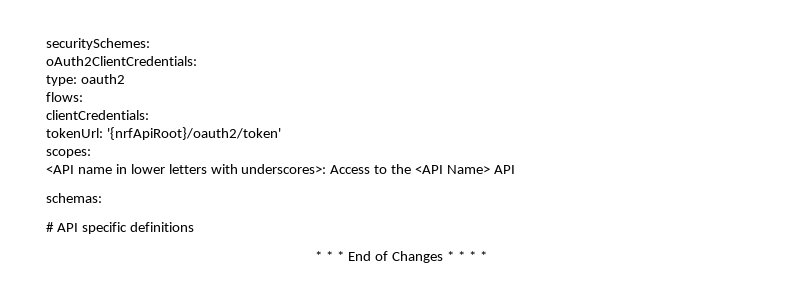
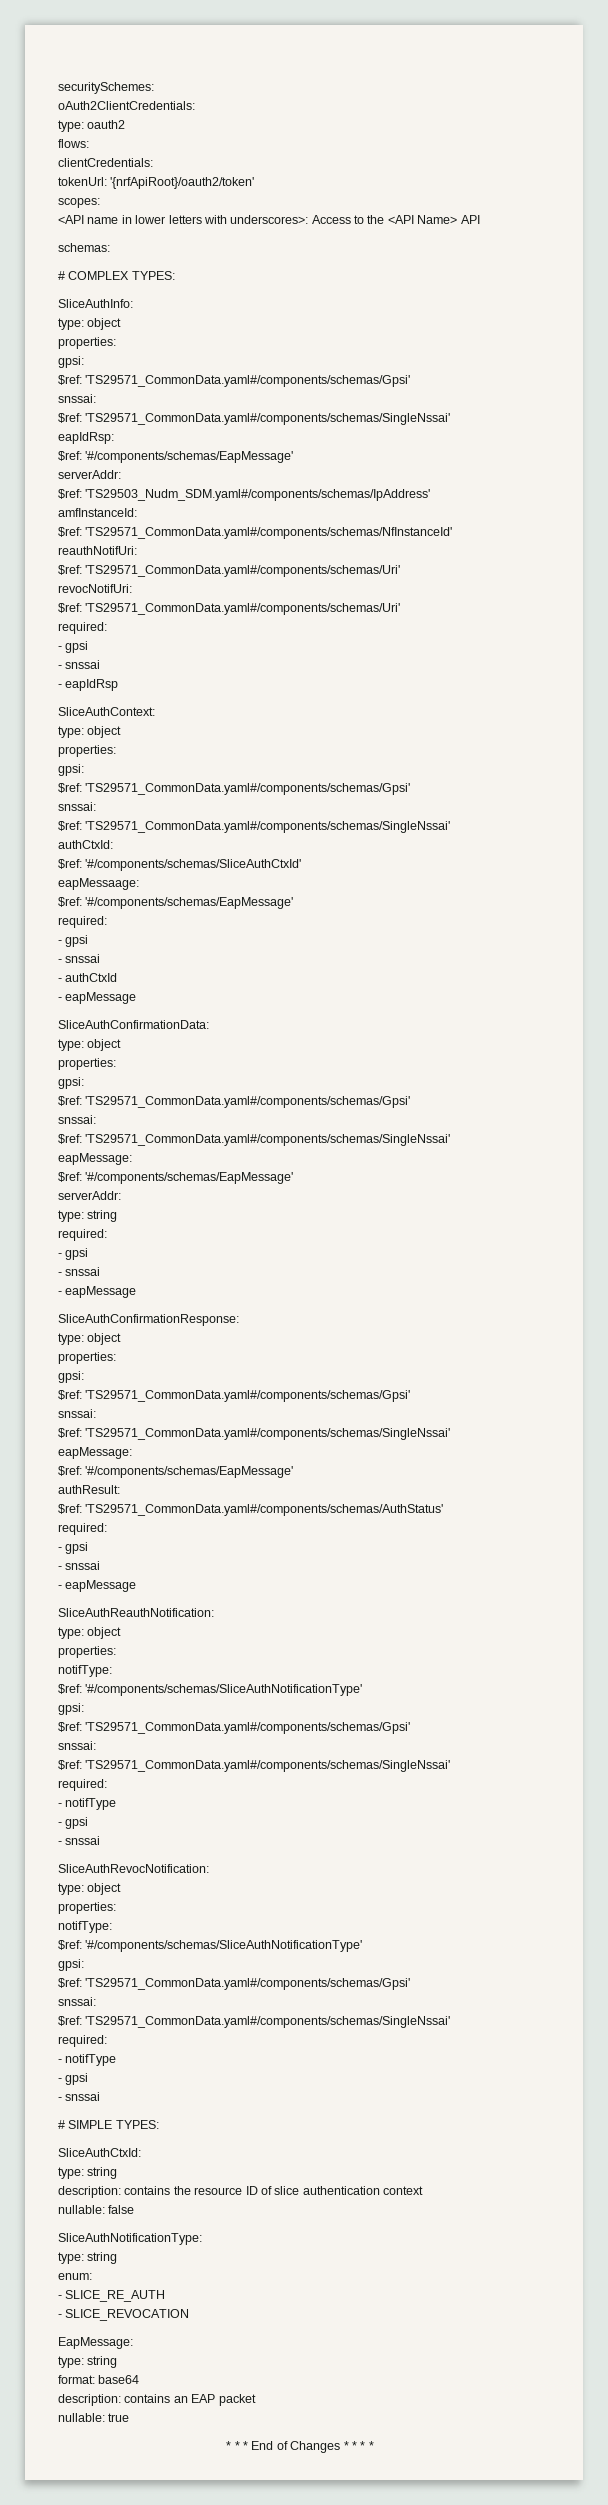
[56,222,194,234] API specific definitions -> [68,271,175,280] [58,299,133,308] [58,318,122,330] [58,337,116,349] [58,356,84,368] [58,375,411,387] [58,394,96,403] [58,413,451,425] [58,432,114,444] [58,451,294,463] [58,470,121,479] [58,489,431,501] [58,508,137,517] [58,527,453,539] [58,546,137,555] [58,565,401,577] [58,584,132,593] [58,603,401,615] [58,622,107,634] [58,641,89,653] [58,660,101,669] [58,679,119,691] [58,707,155,716] [58,726,122,738] [58,745,116,757] [58,764,84,776] [58,783,411,795] [58,802,96,811] [58,821,451,833] [58,840,113,849] [58,859,302,871] [58,878,139,890] [58,897,294,909] [58,916,107,928] [58,935,89,947] [58,954,101,963] [58,973,118,982] [58,992,137,1004] [58,1020,209,1029] [58,1039,122,1051] [58,1058,116,1070] [58,1077,84,1089] [58,1096,411,1108] [58,1115,96,1124] [58,1134,451,1146] [58,1153,132,1165] [58,1172,294,1184] [58,1191,121,1200] [58,1210,118,1222] [58,1229,107,1241] [58,1248,89,1260] [58,1267,101,1276] [58,1286,137,1298] [58,1314,239,1326] [58,1333,122,1345] [58,1352,116,1364] [58,1371,84,1383] [58,1390,411,1402] [58,1409,96,1418] [58,1428,451,1440] [58,1447,132,1459] [58,1466,294,1478] [58,1485,120,1494] [58,1504,444,1516] [58,1523,107,1535] [58,1542,89,1554] [58,1561,101,1570] [58,1580,137,1592] [58,1608,214,1617] [58,1627,122,1639] [58,1646,116,1658] [58,1665,112,1677] [58,1684,363,1696] [58,1703,84,1715] [58,1722,411,1734] [58,1741,96,1750] [58,1760,451,1772] [58,1779,107,1791] [58,1798,117,1810] [58,1817,89,1829] [58,1836,101,1845] [58,1864,209,1873] [58,1883,122,1895] [58,1902,116,1914] [58,1921,112,1933] [58,1940,363,1952] [58,1959,84,1971] [58,1978,411,1990] [58,1997,96,2006] [58,2016,451,2028] [58,2035,107,2047] [58,2054,117,2066] [58,2073,89,2085] [58,2092,101,2101] [58,2120,159,2129] [58,2148,141,2157] [58,2167,118,2179] [58,2186,423,2198] [58,2205,135,2214] [58,2233,202,2245] [58,2252,118,2264] [58,2273,92,2280] [58,2290,166,2302] [58,2309,190,2321] [58,2337,133,2349] [58,2356,118,2368] [58,2375,140,2384] [58,2394,256,2406] [58,2413,130,2422] COMPLEX TYPES: // SliceAuthInfo: // type: object // properties: // gpsi: // $ref: 'TS29571_CommonData.yaml#/components/schemas/Gpsi' // snssai: // $ref: 'TS29571_CommonData.yaml#/components/schemas/SingleNssai' // eapIdRsp: // $ref: '#/components/schemas/EapMessage' // serverAddr: // $ref: 'TS29503_Nudm_SDM.yaml#/components/schemas/IpAddress' // amfInstanceId: // $ref: 'TS29571_CommonData.yaml#/components/schemas/NfInstanceId' // reauthNotifUri: // $ref: 'TS29571_CommonData.yaml#/components/schemas/Uri' // revocNotifUri: // $ref: 'TS29571_CommonData.yaml#/components/schemas/Uri' // required: // - gpsi // - snssai // - eapIdRsp // SliceAuthContext: // type: object // properties: // gpsi: // $ref: 'TS29571_CommonData.yaml#/components/schemas/Gpsi' // snssai: // $ref: 'TS29571_CommonData.yaml#/components/schemas/SingleNssai' // authCtxId: // $ref: '#/components/schemas/SliceAuthCtxId' // eapMessaage: // $ref: '#/components/schemas/EapMessage' // required: // - gpsi // - snssai // - authCtxId // - eapMessage // SliceAuthConfirmationData: // type: object // properties: // gpsi: // $ref: 'TS29571_CommonData.yaml#/components/schemas/Gpsi' // snssai: // $ref: 'TS29571_CommonData.yaml#/components/schemas/SingleNssai' // eapMessage: // $ref: '#/components/schemas/EapMessage' // serverAddr: // type: string // required: // - gpsi // - snssai // - eapMessage // SliceAuthConfirmationResponse: // type: object // properties: // gpsi: // $ref: 'TS29571_CommonData.yaml#/components/schemas/Gpsi' // snssai: // $ref: 'TS29571_CommonData.yaml#/components/schemas/SingleNssai' // eapMessage: // $ref: '#/components/schemas/EapMessage' // authResult: // $ref: 'TS29571_CommonData.yaml#/components/schemas/AuthStatus' // required: // - gpsi // - snssai // - eapMessage // SliceAuthReauthNotification: // type: object // properties: // notifType: // $ref: '#/components/schemas/SliceAuthNotificationType' // gpsi: // $ref: 'TS29571_CommonData.yaml#/components/schemas/Gpsi' // snssai: // $ref: 'TS29571_CommonData.yaml#/components/schemas/SingleNssai' // required: // - notifType // - gpsi // - snssai // SliceAuthRevocNotification: // type: object // properties: // notifType: // $ref: '#/components/schemas/SliceAuthNotificationType' // gpsi: // $ref: 'TS29571_CommonData.yaml#/components/schemas/Gpsi' // snssai: // $ref: 'TS29571_CommonData.yaml#/components/schemas/SingleNssai' // required: // - notifType // - gpsi // - snssai // # SIMPLE TYPES: // SliceAuthCtxId: // type: string // description: contains the resource ID of slice authentication context // nullable: false // SliceAuthNotificationType: // type: string // enum: // - SLICE_RE_AUTH // - SLICE_REVOCATION // EapMessage: // type: string // format: base64 // description: contains an EAP packet // nullable: true

